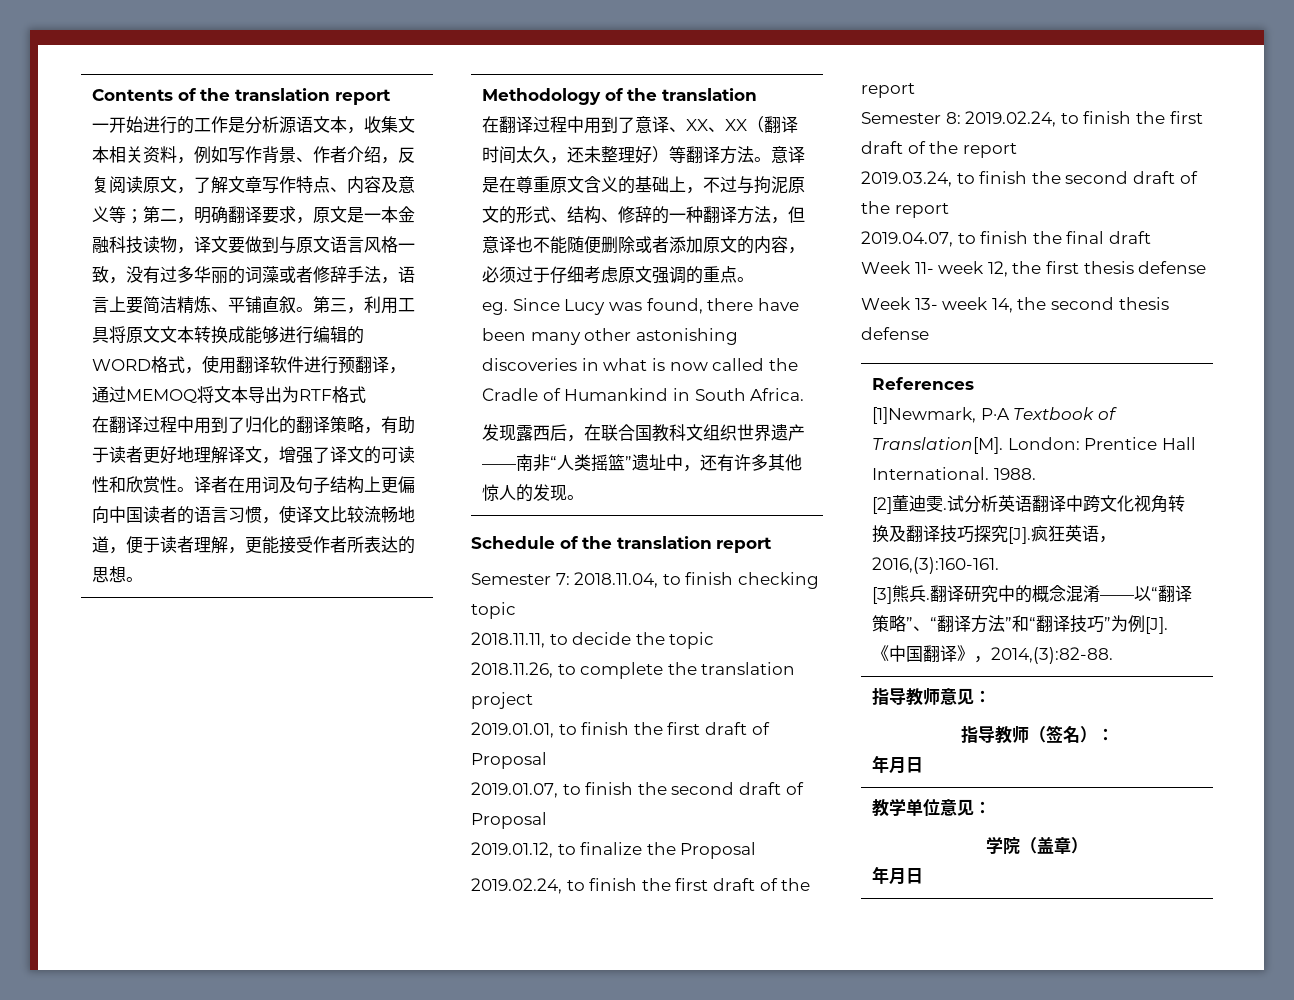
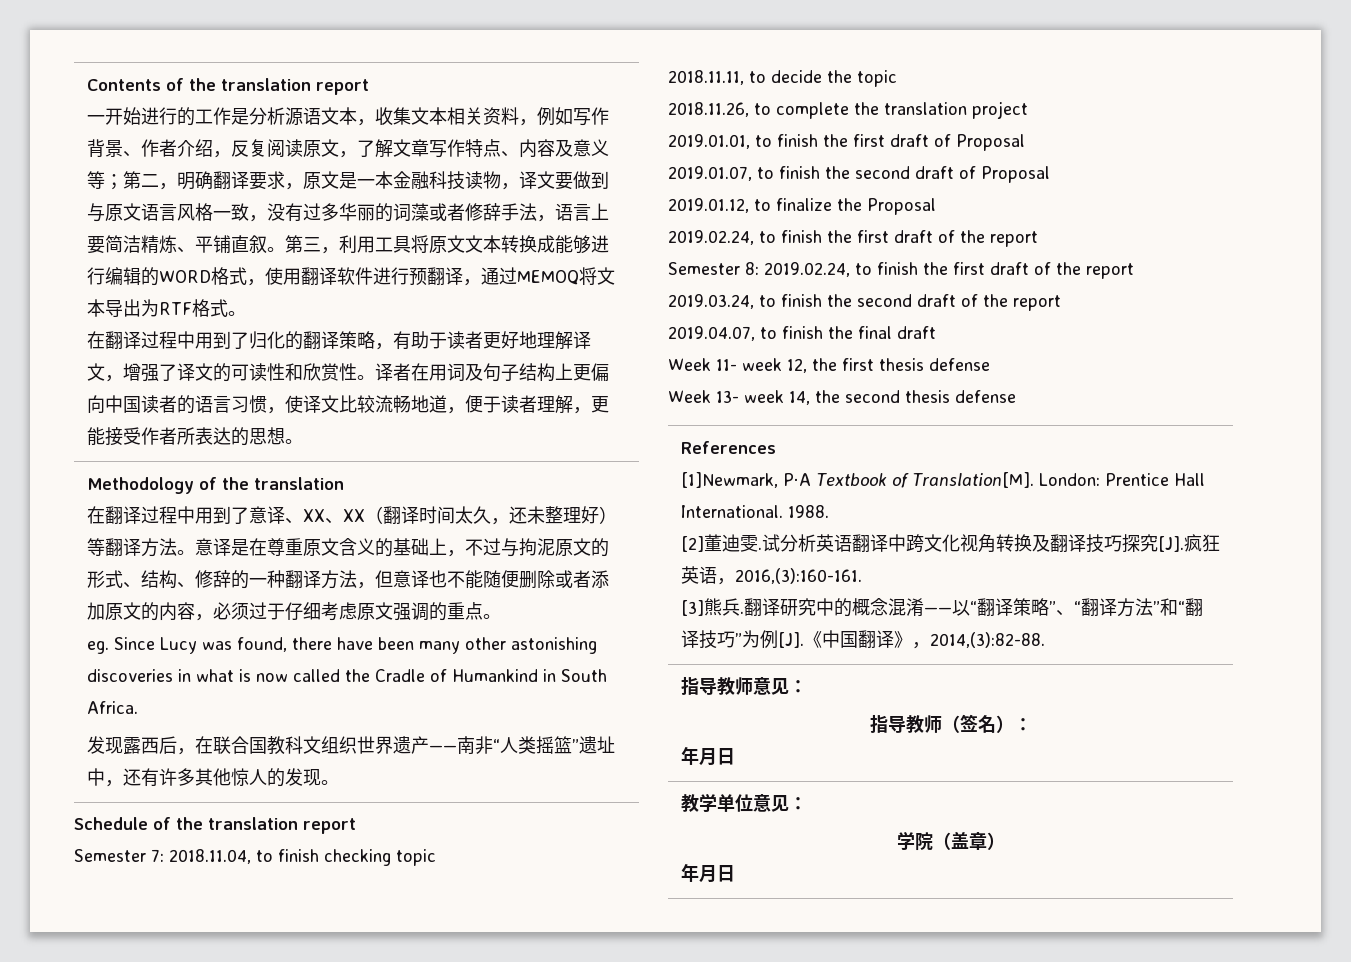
(367, 394) none -> [227,311,246,316] 。

